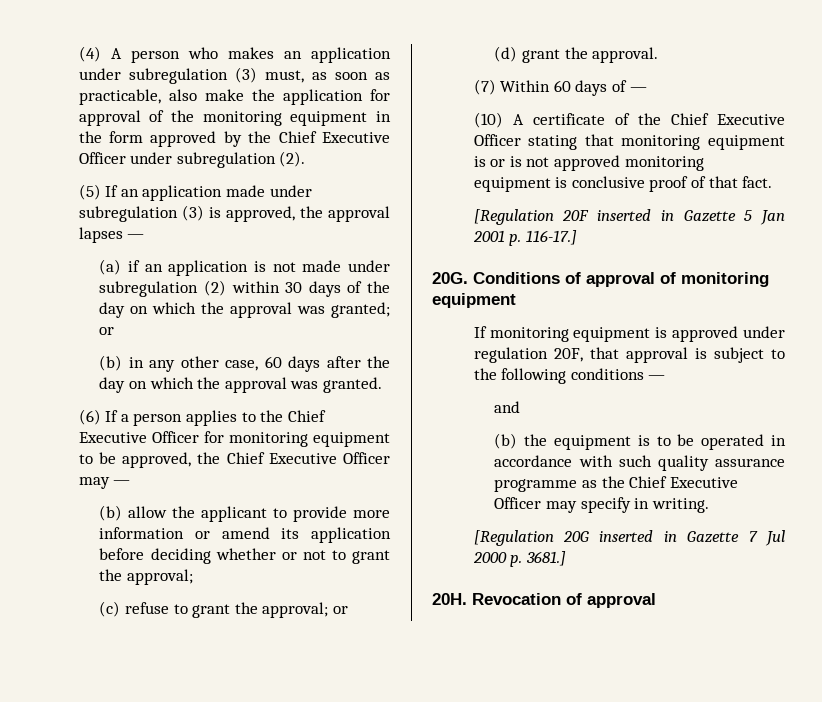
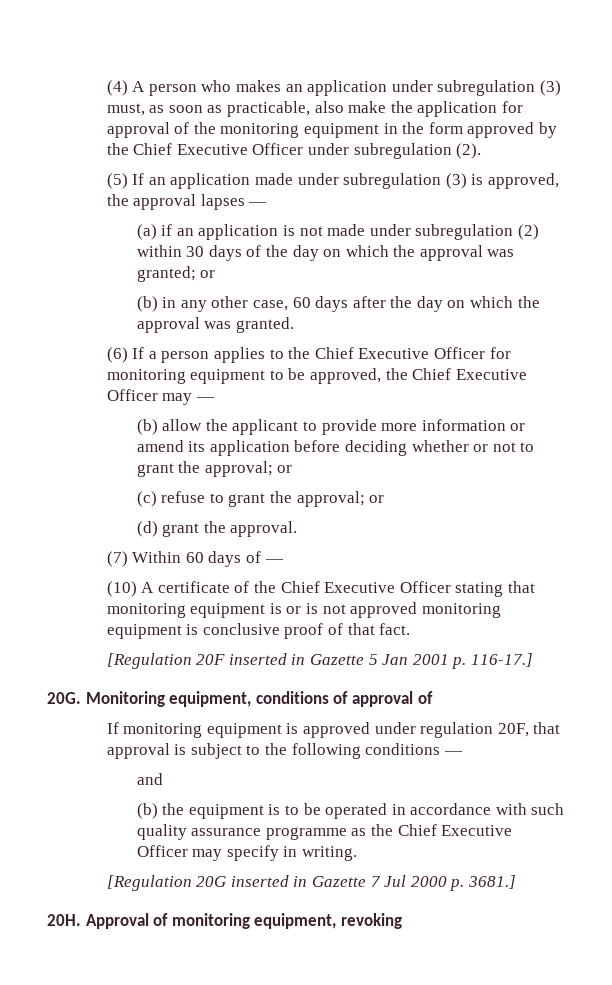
(194, 577) none -> [277,465,293,473] or
[473,272,560,284] Conditions -> [85,691,329,707] Monitoring equipment, conditions
[681,272,769,287] [432,293,516,308] monitoring equipment -> (433, 697) none
[472,593,656,608] Revocation of approval -> [85,913,402,929] Approval of monitoring equipment, revoking

